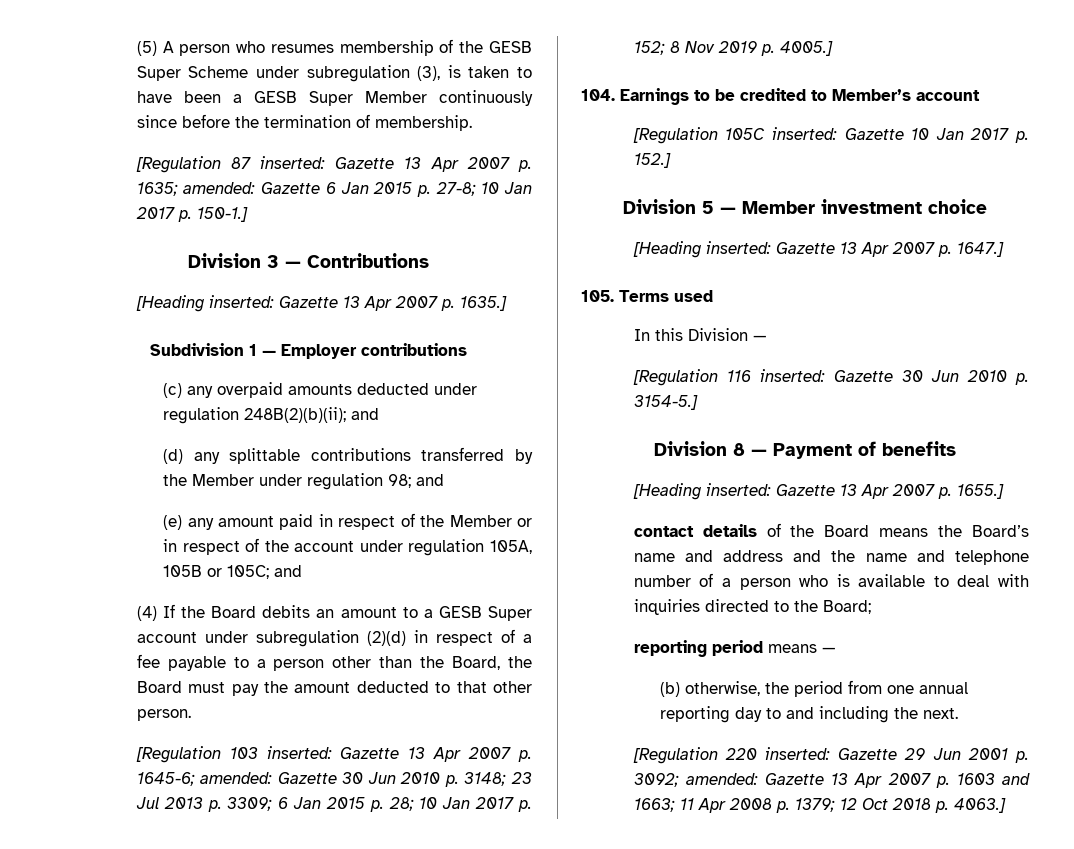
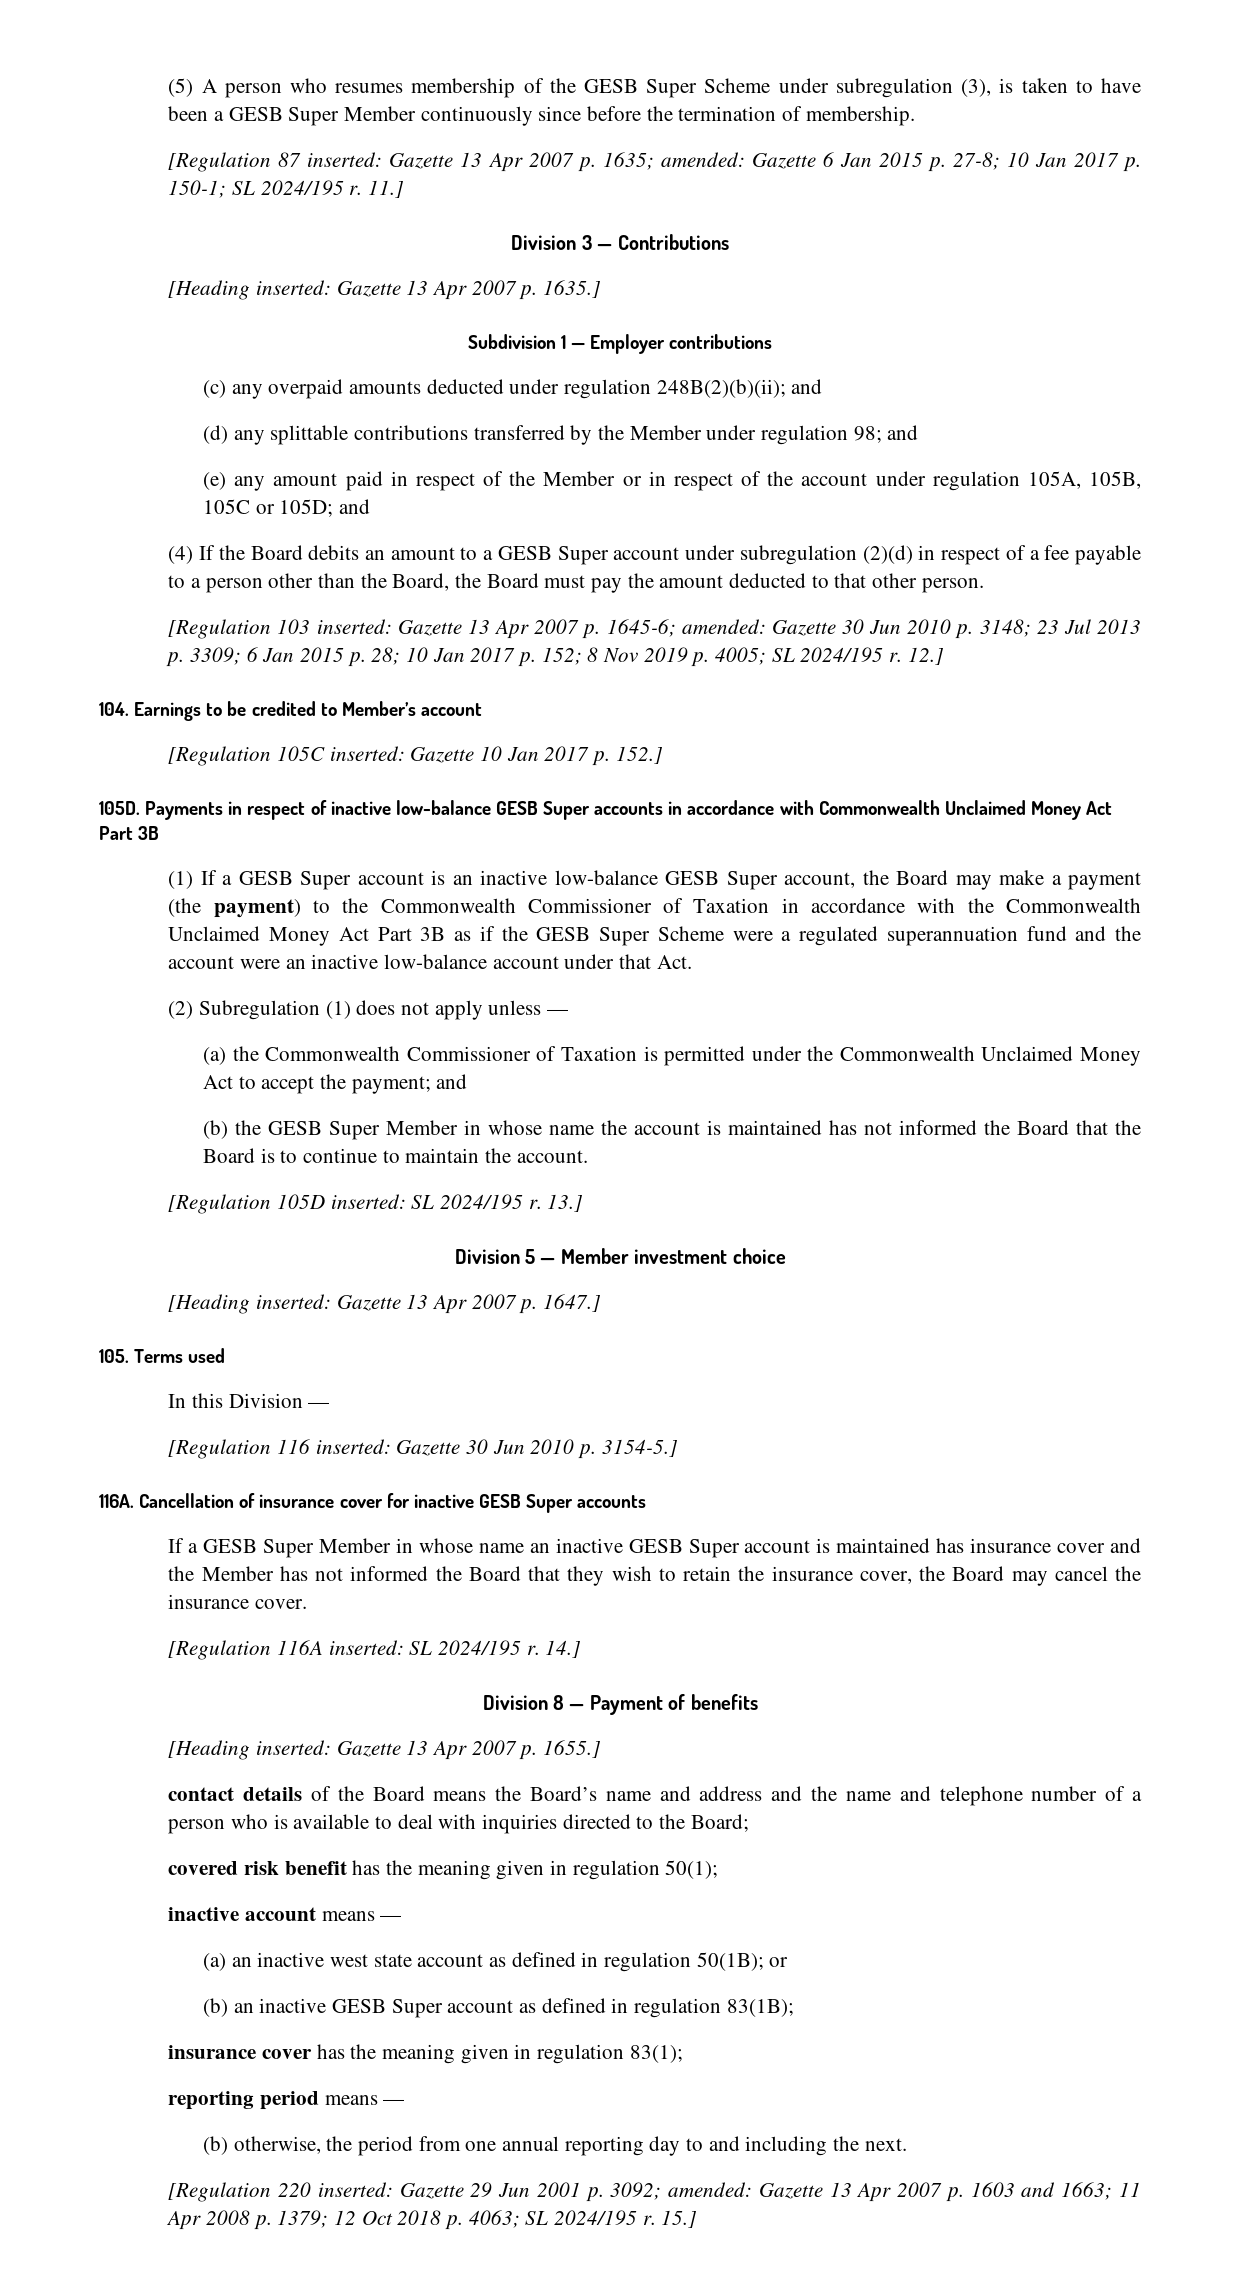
[196,207,248,222] 150-1.] -> [168,180,405,198] 150-1; SL 2024/195 r. 11.]
[163,565,270,579] 105B or 105C; -> [1089,471,1142,489] [203,499,334,517] 105B, 105C or 105D;
[779,41,833,56] 4005.] -> [715,647,944,665] 4005; SL 2024/195 r. 12.]
(671, 160) none -> [99,800,1113,820] [99,826,160,840] [168,870,1142,890] [168,898,1141,918] [168,926,1141,946] [168,954,692,969] [168,1000,569,1020] [203,1046,1142,1066] [203,1074,468,1094] [203,1120,1141,1140] [203,1148,588,1163] [168,1194,584,1214] // 105D. Payments in respect of inactive low-balance GESB Super accounts in accordance with Commonwealth Unclaimed Money Act Part 3B // (1) If a GESB Super account is an inactive low-balance GESB Super account, the Board may make a payment (the payment) to the Commonwealth Commissioner of Taxation in accordance with the Commonwealth Unclaimed Money Act Part 3B as if the GESB Super Scheme were a regulated superannuation fund and the account were an inactive low-balance account under that Act. // (2) Subregulation (1) does not apply unless — // (a) the Commonwealth Commissioner of Taxation is permitted under the Commonwealth Unclaimed Money Act to accept the payment; and // (b) the GESB Super Member in whose name the account is maintained has not informed the Board that the Board is to continue to maintain the account. // [Regulation 105D inserted: SL 2024/195 r. 13.]
(698, 402) none -> [99,1493,647,1513] [168,1538,1141,1558] [168,1566,1142,1586] [168,1594,308,1609] [168,1640,582,1660] // 116A. Cancellation of insurance cover for inactive GESB Super accounts // If a GESB Super Member in whose name an inactive GESB Super account is maintained has insurance cover and the Member has not informed the Board that they wish to retain the insurance cover, the Board may cancel the insurance cover. // [Regulation 116A inserted: SL 2024/195 r. 14.]
(871, 607) none -> [168,1860,719,1880] [168,1907,402,1921] [203,1952,789,1972] [203,1998,794,2018] [168,2044,683,2064] // covered risk benefit has the meaning given in regulation 50(1); // inactive account means — // (a) an inactive west state account as defined in regulation 50(1B); or // (b) an inactive GESB Super account as defined in regulation 83(1B); // insurance cover has the meaning given in regulation 83(1);
[953,798,1006,813] 4063.] -> [468,2210,698,2228] 4063; SL 2024/195 r. 15.]

